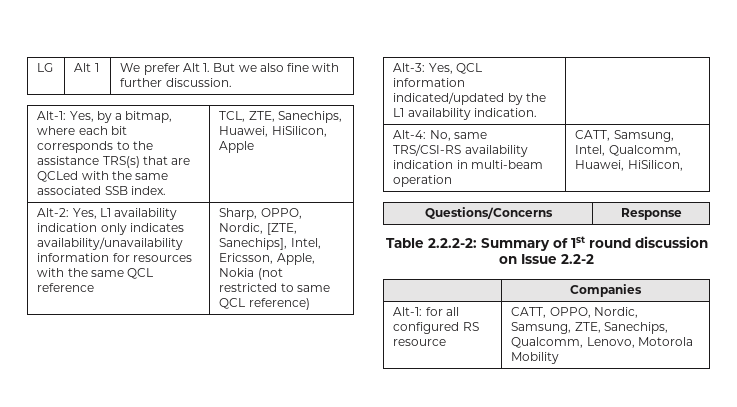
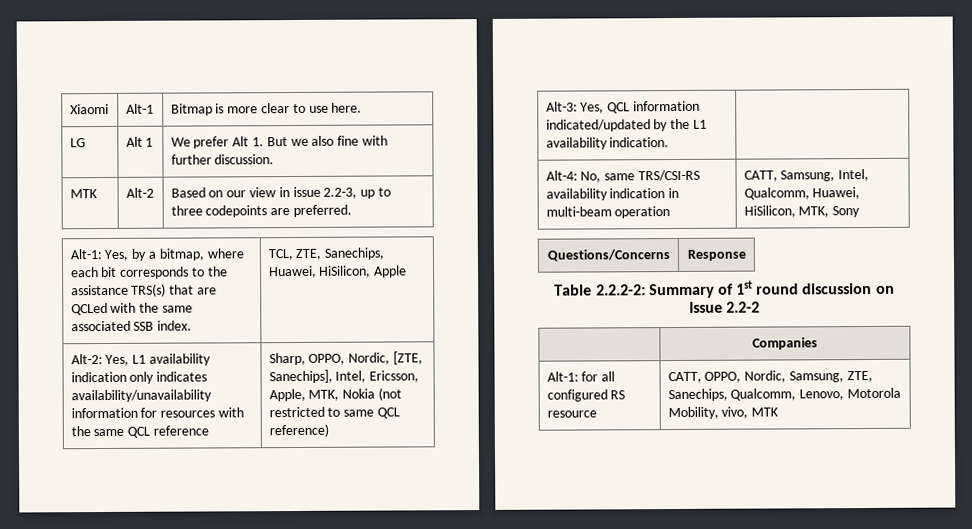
(37, 67) none -> [69,103,109,115] [125,103,154,114] [170,102,363,116] Xiaomi | Alt-1 | Bitmap is more clear to use here. //
(232, 82) none -> [69,189,98,199] [125,187,154,198] [170,186,391,199] [170,204,352,218] // MTK | Alt-2 | Based on our view in issue 2.2-3, up to three codepoints are preferred.
(315, 259) none -> [308,389,340,401] MTK,
(683, 165) none -> [798,206,861,218] MTK, Sony
[511,352,560,364] Mobility -> [667,406,780,420] Mobility, vivo, MTK

